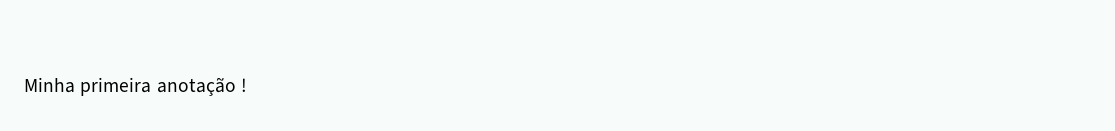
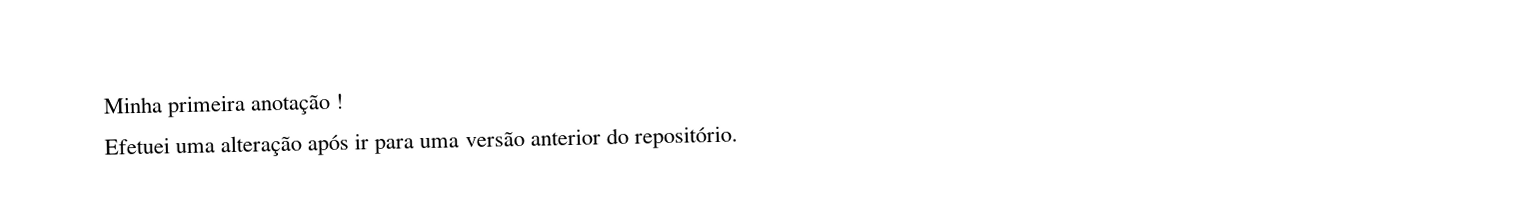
(247, 85) none -> [104,125,738,158] // Efetuei uma alteração após ir para uma versão anterior do repositório.

